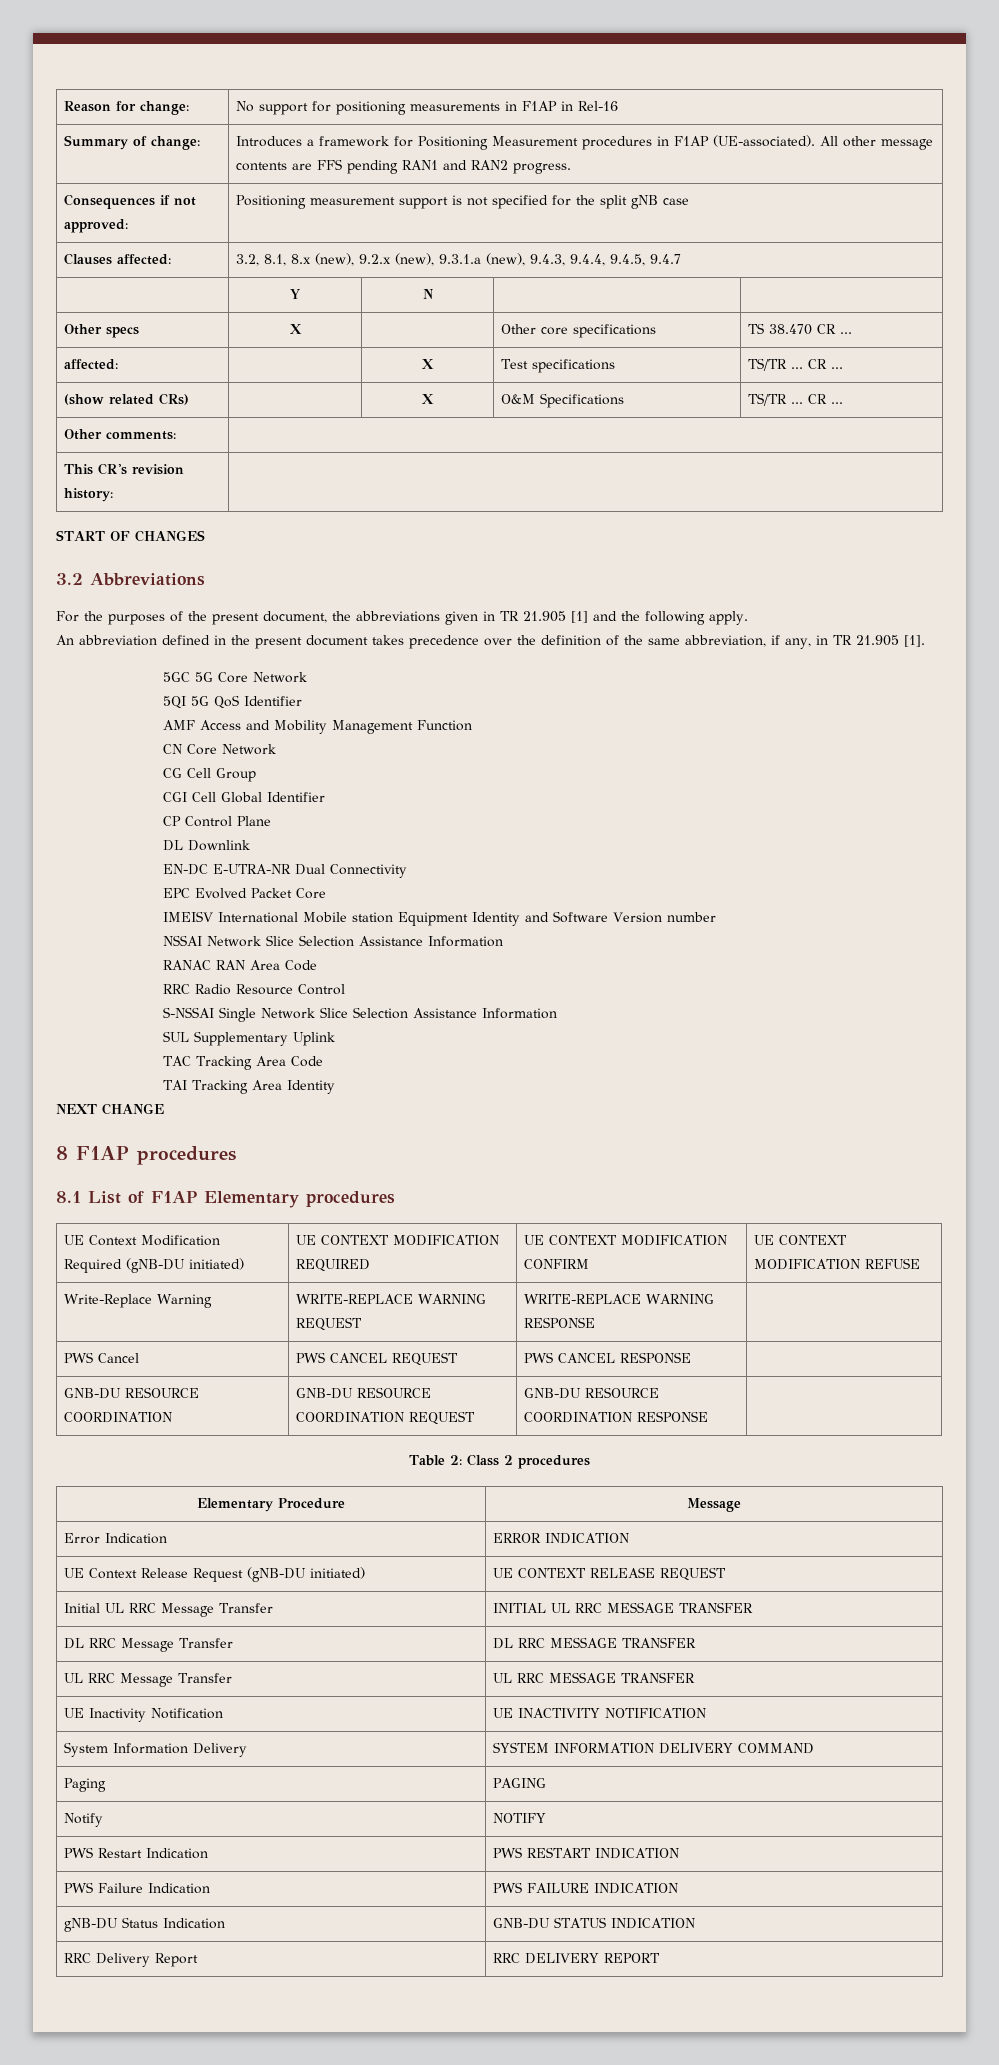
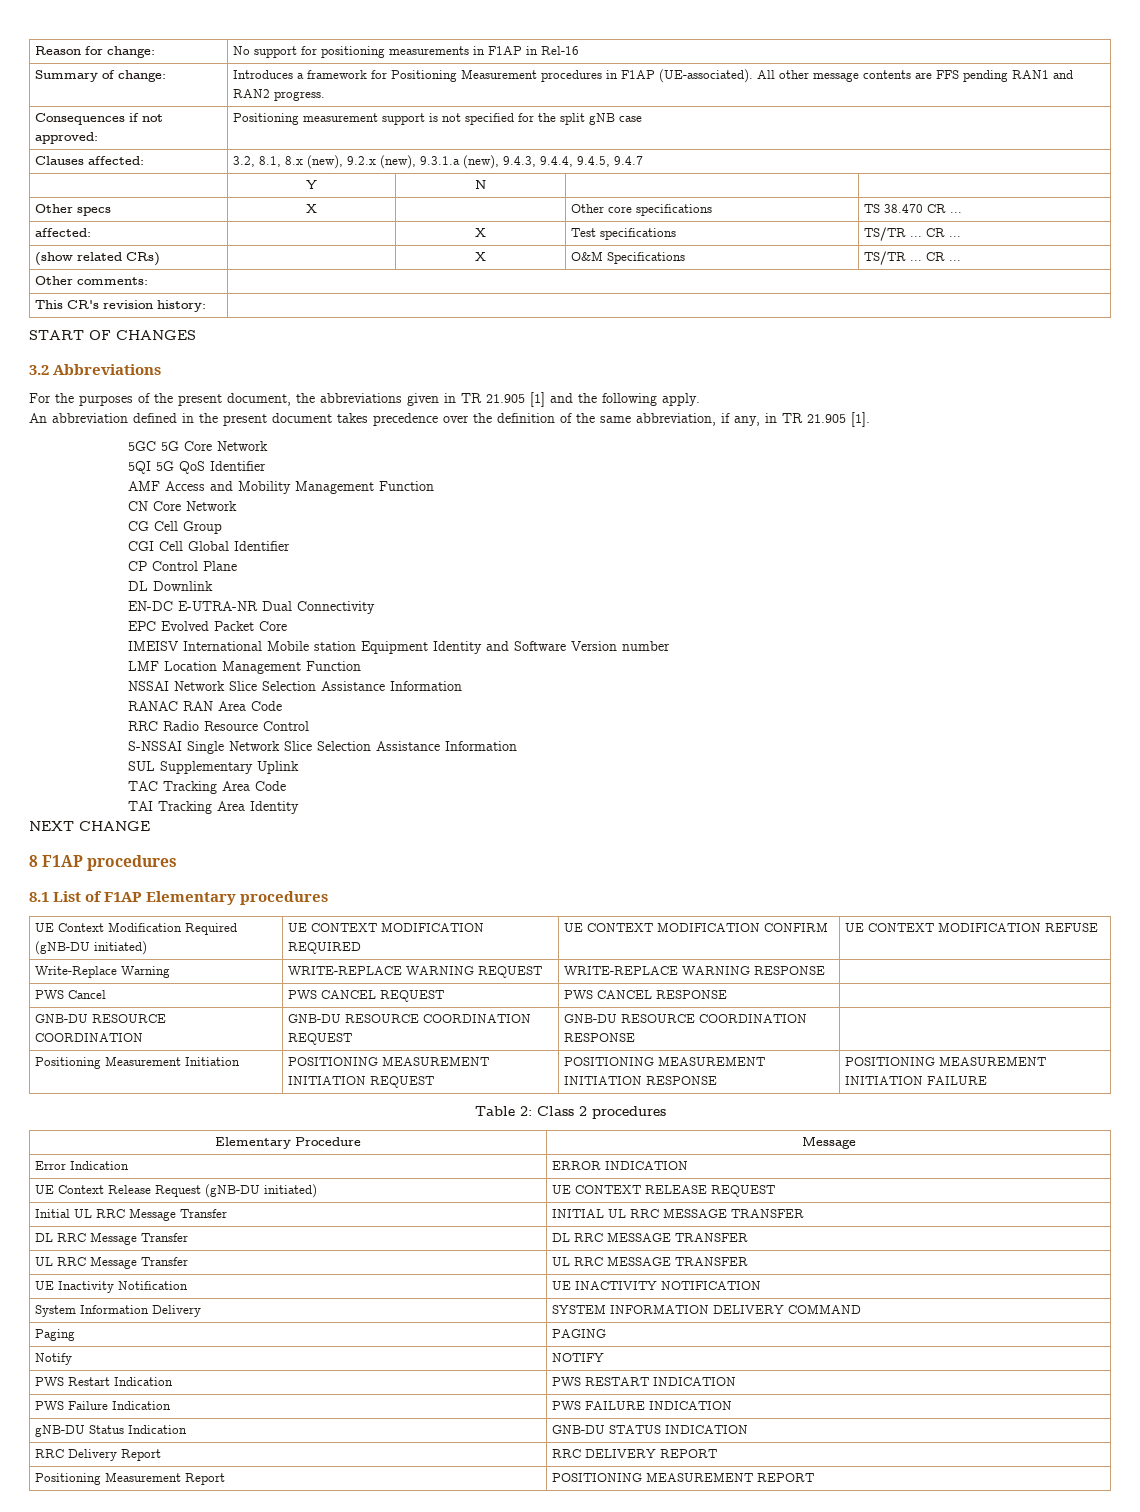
(717, 917) none -> [128,661,362,674] // LMF Location Management Function
(709, 1416) none -> [34,1056,240,1069] [287,1056,489,1066] [287,1076,434,1088] [563,1056,765,1066] [563,1076,717,1085] [844,1056,1046,1066] [844,1076,987,1085] // Positioning Measurement Initiation | POSITIONING MEASUREMENT INITIATION REQUEST | POSITIONING MEASUREMENT INITIATION RESPONSE | POSITIONING MEASUREMENT INITIATION FAILURE
(661, 1958) none -> [34,1472,225,1485] [551,1472,814,1482] // Positioning Measurement Report | POSITIONING MEASUREMENT REPORT

